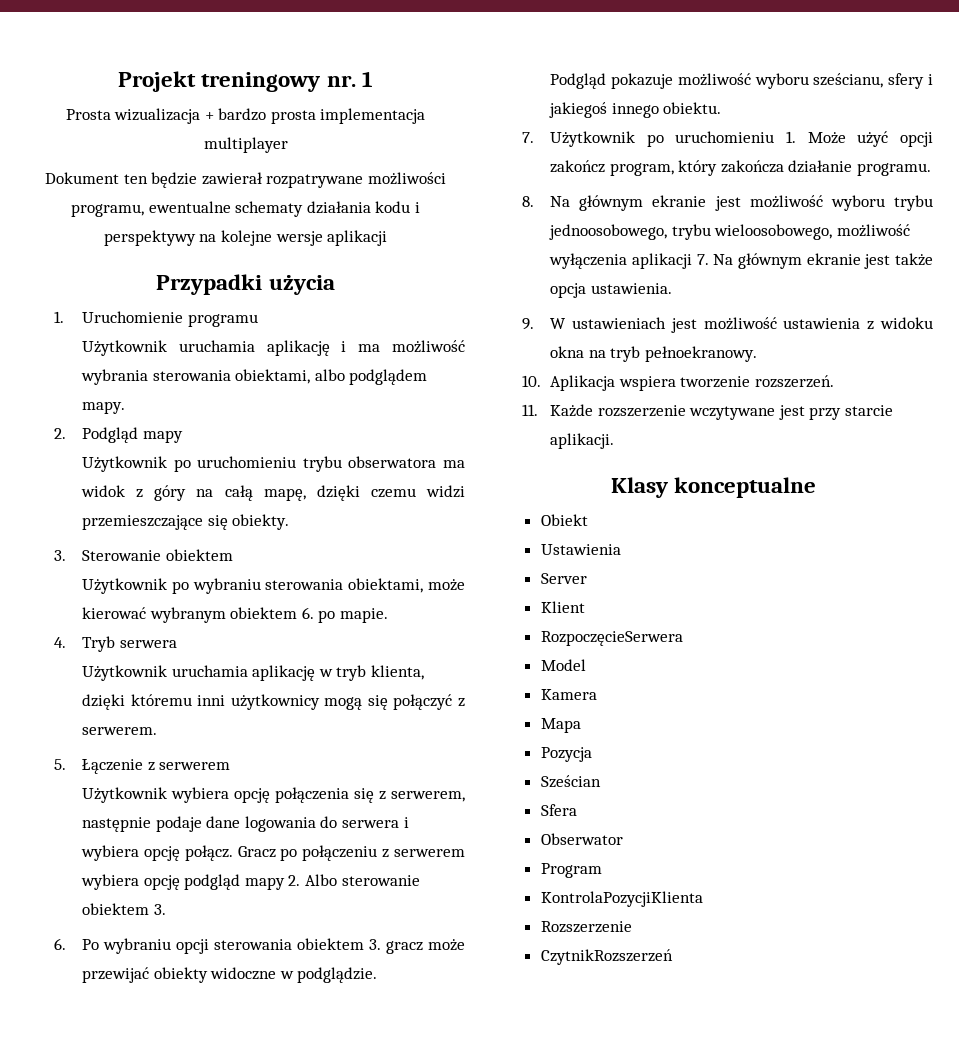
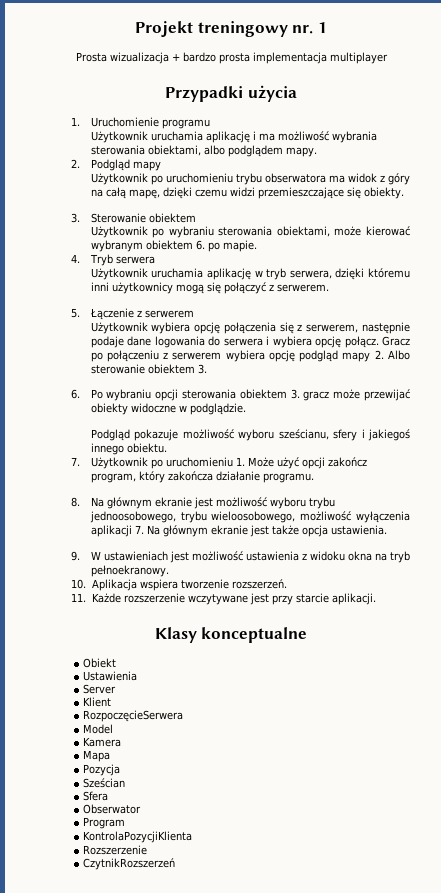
[45,172,446,188] [71,201,420,217] [103,230,388,246] // Dokument ten będzie zawierał rozpatrywane możliwości programu, ewentualne schematy działania kodu i perspektywy na kolejne wersje aplikacji -> (388, 58) none
[371,665,425,680] klienta, -> [289,270,332,279] serwera,

